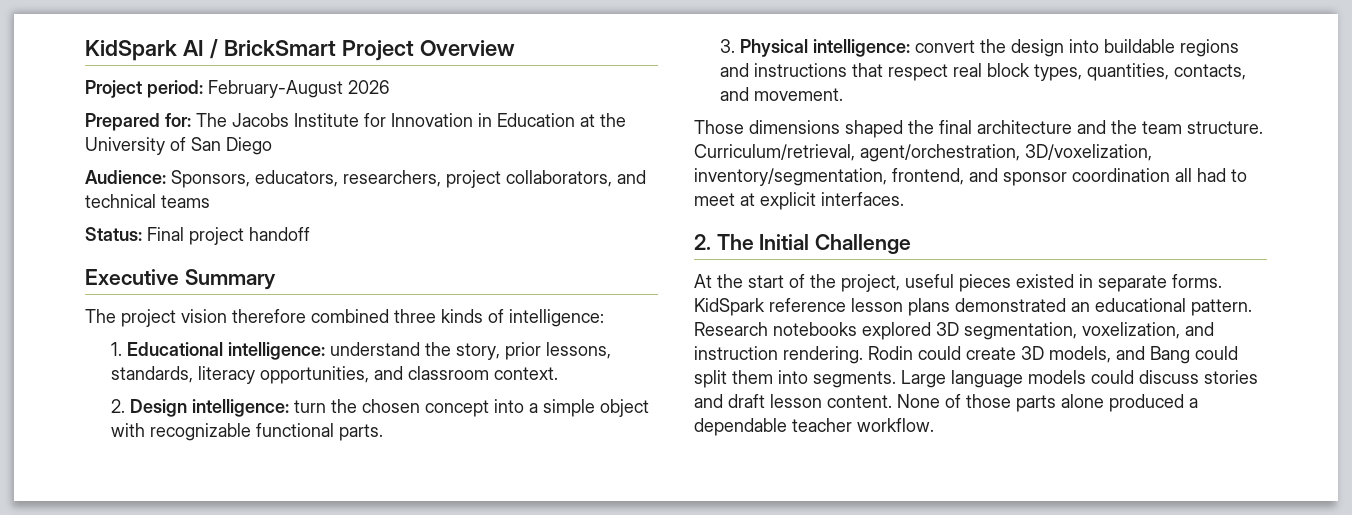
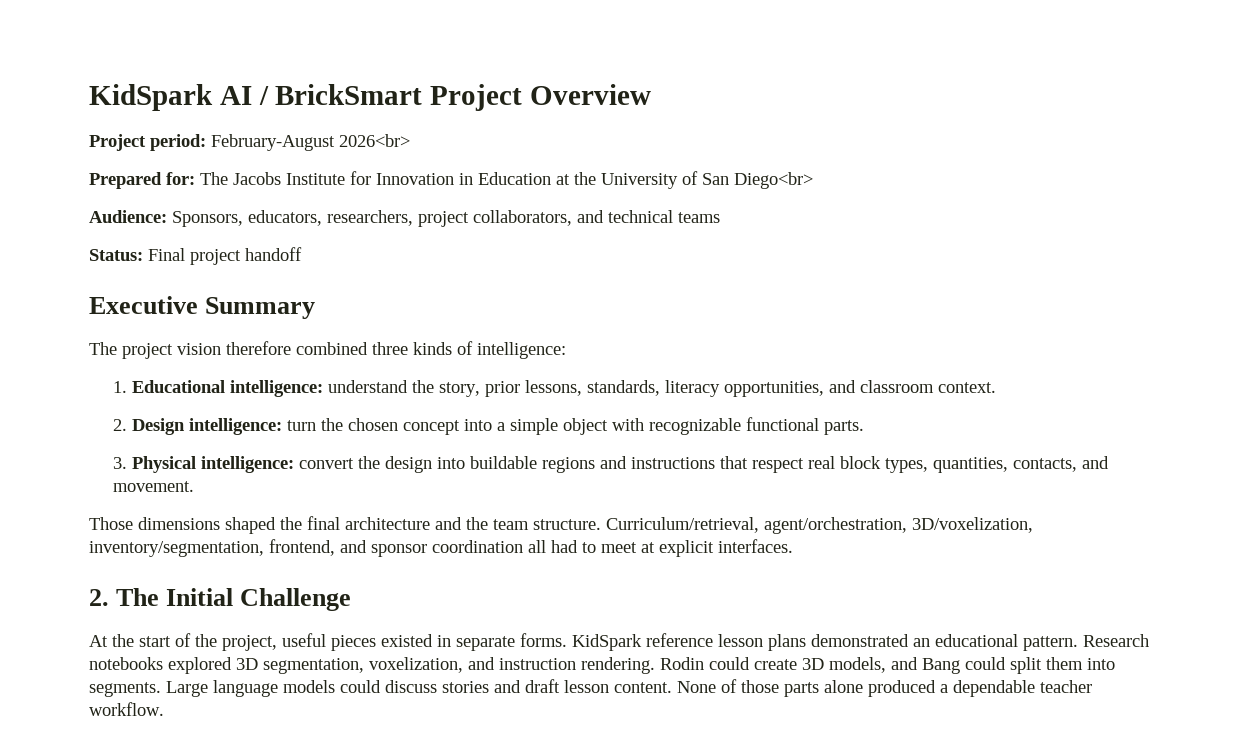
[348,80,390,94] 2026 -> [339,134,410,147] 2026<br>
[226,137,272,155] Diego -> [734,172,813,189] Diego<br>

